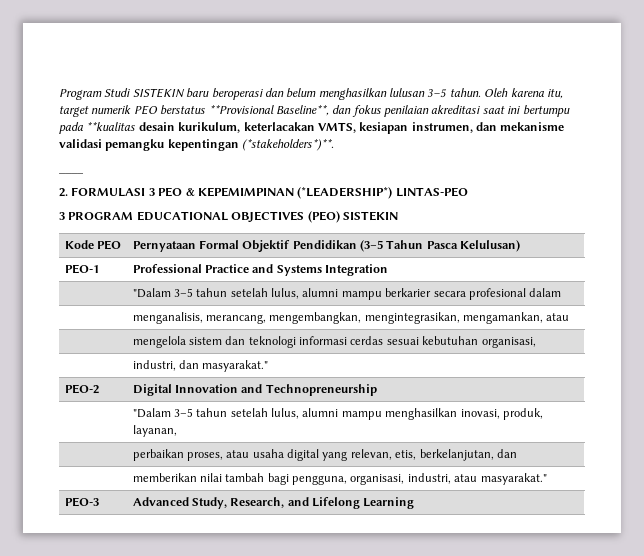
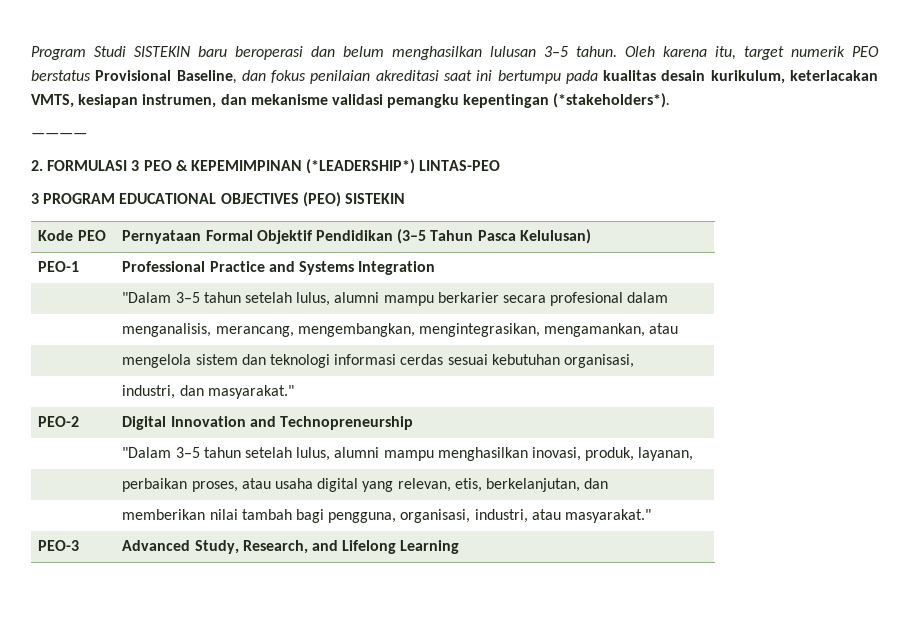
[208,105,329,116] **Provisional Baseline**, -> [95,70,237,84] Provisional Baseline,
[86,122,136,131] **kualitas -> [603,70,657,81] kualitas
[242,139,335,151] [59,172,84,174] (*stakeholders*)**. // ____ -> [553,93,671,108] [31,133,87,138] (*stakeholders*). // ————

